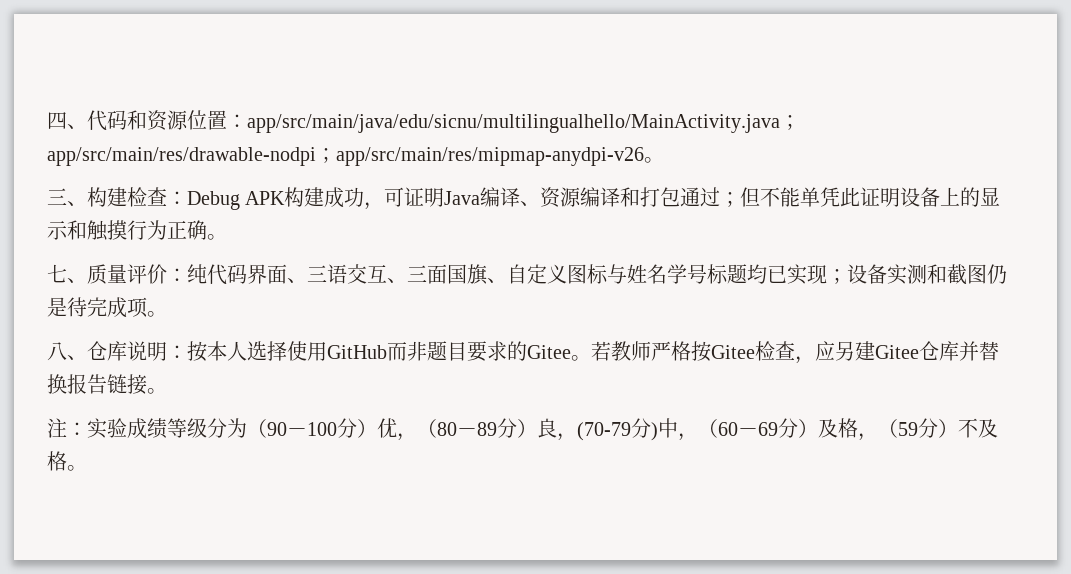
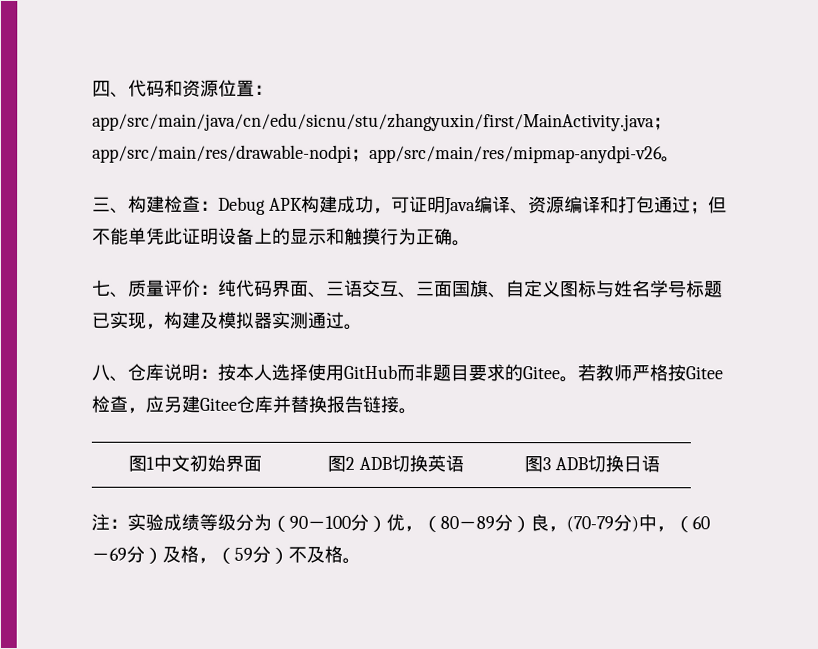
[247,114,780,133] app/src/main/java/edu/sicnu/multilingualhello/MainActivity.java -> [92,112,655,132] app/src/main/java/cn/edu/sicnu/stu/zhangyuxin/first/MainActivity.java
[747,264,1007,285] [47,297,148,318] 均已实现；设备实测和截图仍是待完成项 -> [91,311,345,330] 已实现，构建及模拟器实测通过
(167, 391) none -> [127,454,262,472] [327,454,464,473] [524,455,660,473] // 图1中文初始界面 | 图2 ADB切换英语 | 图3 ADB切换日语

